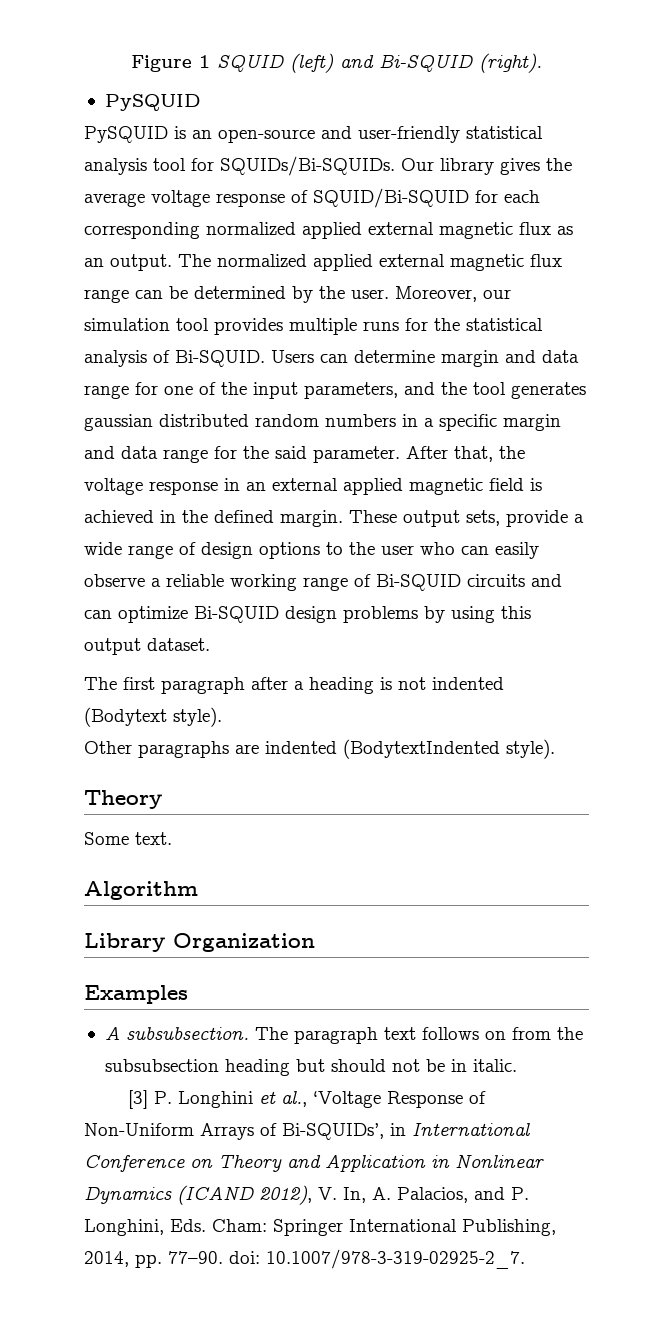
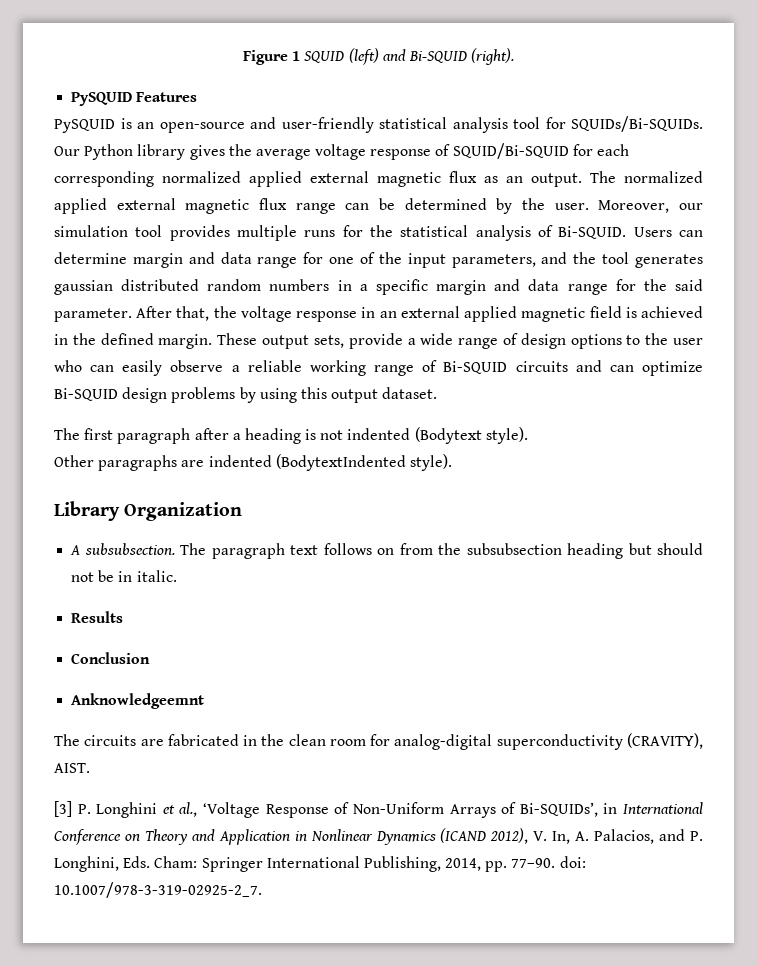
(201, 102) none -> [136,92,198,102] Features
(434, 164) none -> [84,144,134,160] Python
[84,790,162,809] [84,832,172,845] [84,881,198,900] // Theory // Some text. // Algorithm -> (452, 462) none
[84,985,188,1004] // Examples -> (243, 511) none
(517, 1065) none -> [71,611,124,623] [71,652,151,664] [71,693,205,709] [54,733,703,750] [54,763,90,773] // Results // Conclusion // Anknowledgeemnt // The circuits are fabricated in the clean room for analog-digital superconductivity (CRAVITY), AIST.

